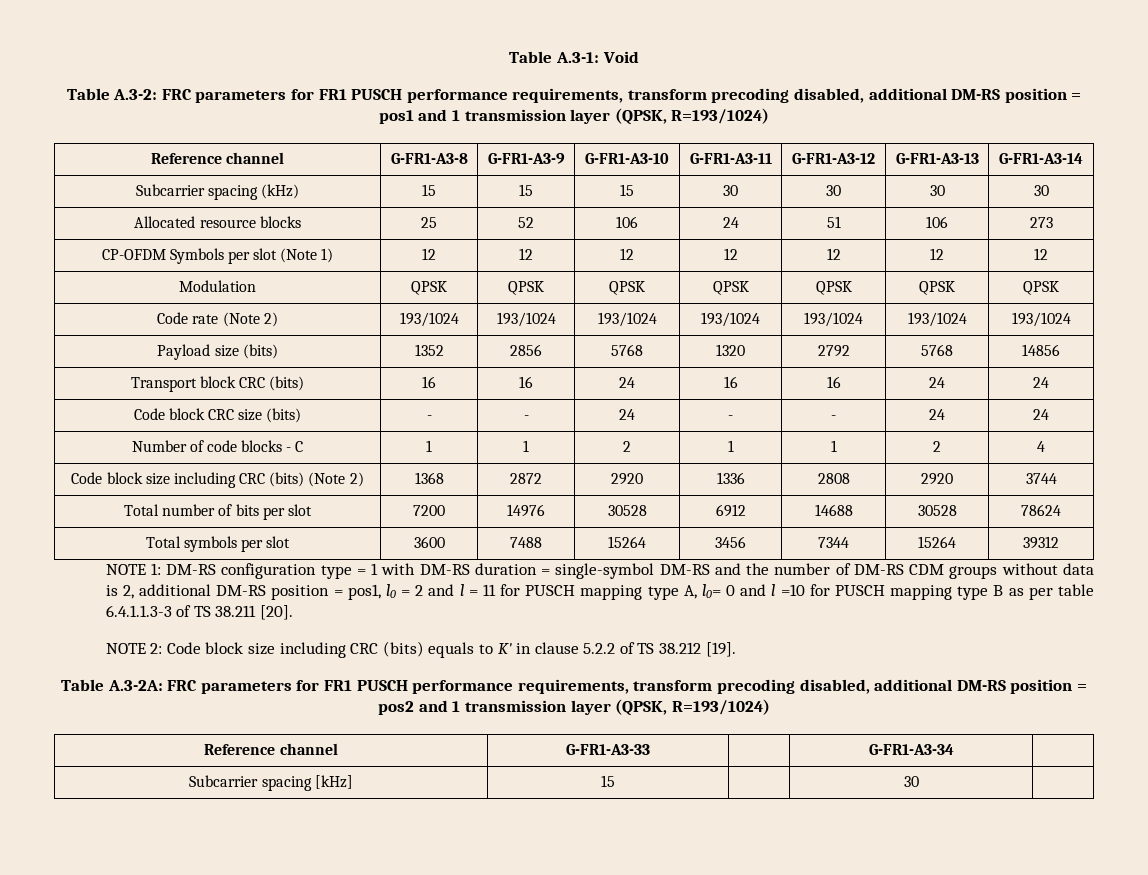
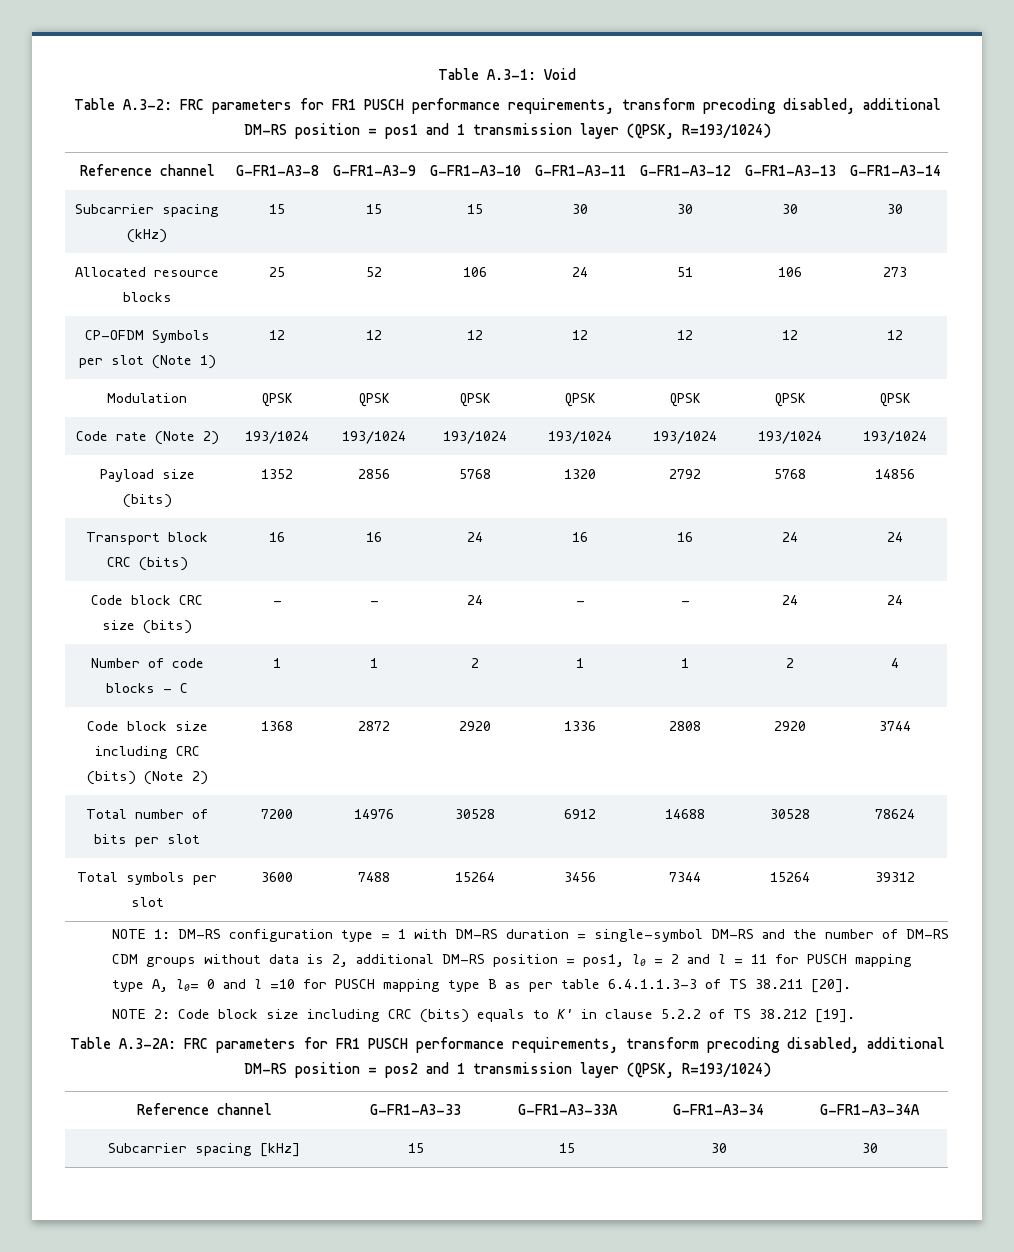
(650, 749) none -> [517,1104,618,1115] G-FR1-A3-33A
(954, 749) none -> [820,1104,920,1115] G-FR1-A3-34A
[903,776,919,787] | 30 | -> [559,1143,575,1153] [710,1143,727,1153] [861,1143,878,1153] 15 | 30 | 30

